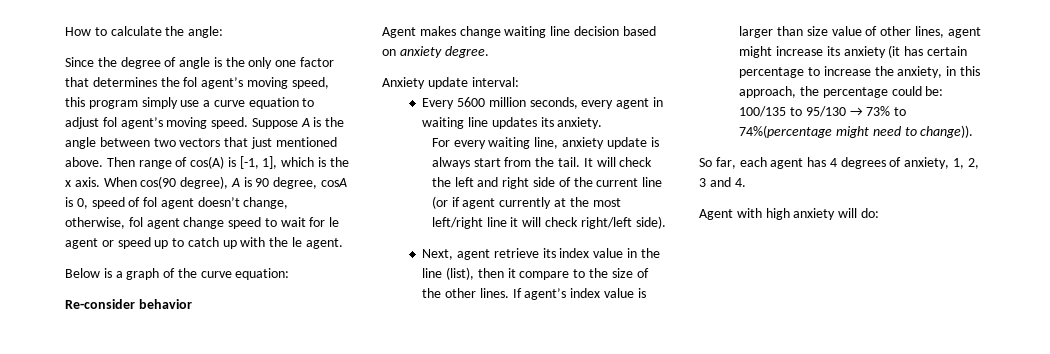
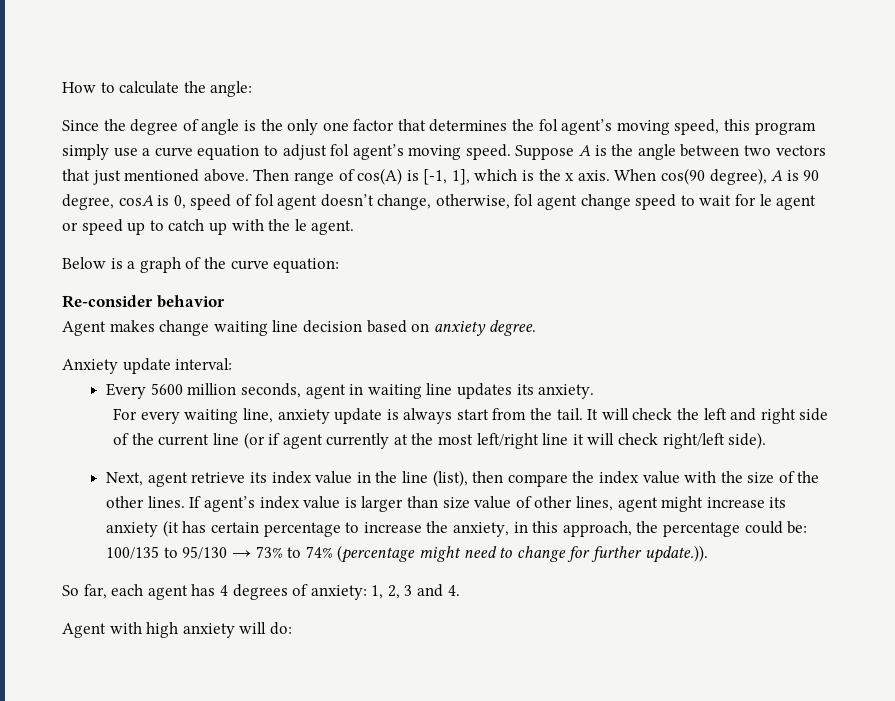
[581,100,614,109] every -> (302, 390) none
[507,268,586,280] it compare to -> [507,471,717,487] compare the index value with
[739,125,833,138] 74%(percentage -> [305,545,416,563] 74% (percentage
[920,125,974,138] change)). -> [516,545,708,563] change for further update.)).
[904,157,950,169] anxiety, -> [310,585,367,600] anxiety:

